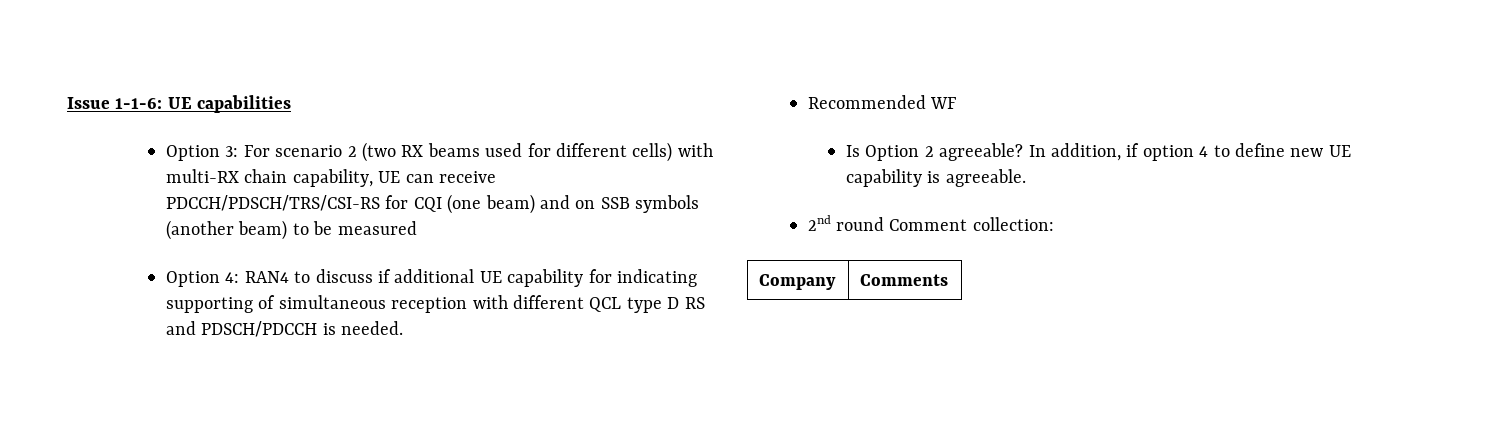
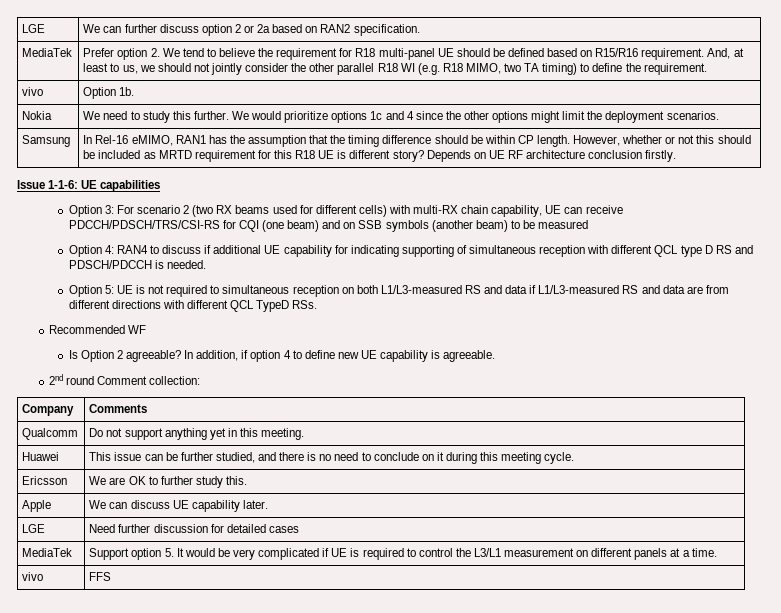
(67, 103) none -> [22,24,46,33] [83,24,420,36] [22,48,73,57] [83,48,744,60] [83,63,707,75] [22,87,44,96] [83,87,135,99] [22,111,53,120] [83,111,719,123] [22,135,71,147] [83,135,751,147] [83,150,677,162] LGE | We can further discuss option 2 or 2a based on RAN2 specification. // MediaTek | Prefer option 2. We tend to believe the requirement for R18 multi-panel UE should be defined based on R15/R16 requirement. And, at least to us, we should not jointly consider the other parallel R18 WI (e.g. R18 MIMO, two TA timing) to define the requirement. // vivo | Option 1b. // Nokia | We need to study this further. We would prioritize options 1c and 4 since the other options might limit the deployment scenarios. // Samsung | In Rel-16 eMIMO, RAN1 has the assumption that the timing difference should be within CP length. However, whether or not this should be included as MRTD requirement for this R18 UE is different story? Depends on UE RF architecture conclusion firstly. //
(404, 328) none -> [68,285,729,297] [68,300,318,312] // Option 5: UE is not required to simultaneous reception on both L1/L3-measured RS and data if L1/L3-measured RS and data are from different directions with different QCL TypeD RSs.
(949, 280) none -> [22,428,79,440] [89,428,305,440] [22,452,60,461] [89,452,575,464] [22,476,68,485] [89,476,248,488] [22,500,52,512] [89,500,268,512] [22,524,46,533] [89,524,299,533] [22,548,73,557] [89,548,717,560] [22,572,44,581] [89,572,112,581] // Qualcomm | Do not support anything yet in this meeting. // Huawei | This issue can be further studied, and there is no need to conclude on it during this meeting cycle. // Ericsson | We are OK to further study this. // Apple | We can discuss UE capability later. // LGE | Need further discussion for detailed cases // MediaTek | Support option 5. It would be very complicated if UE is required to control the L3/L1 measurement on different panels at a time. // vivo | FFS

